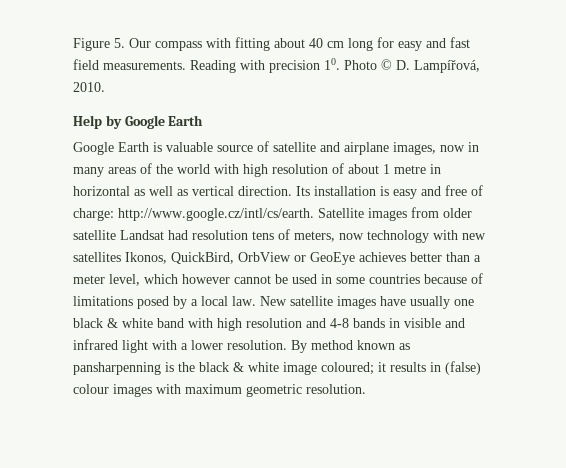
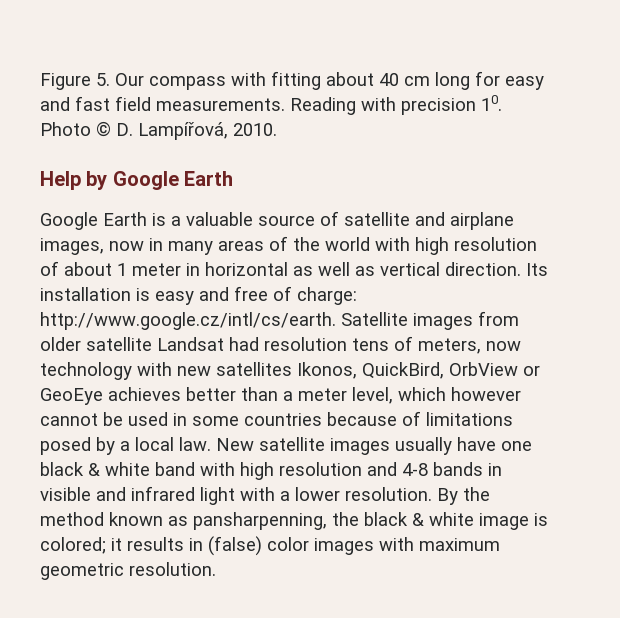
(162, 147) none -> [171,216,181,226] a
[394,165,426,174] metre -> [132,263,181,276] meter
[380,296,450,309] have usually -> [395,437,496,455] usually have
(307, 346) none -> [463,487,490,501] the
[73,362,174,375] pansharpenning is -> [193,512,327,530] pansharpenning,
[321,362,374,375] coloured; -> [534,513,548,526] [40,537,106,554] is colored;
[73,384,109,394] colour -> [267,537,309,551] color

